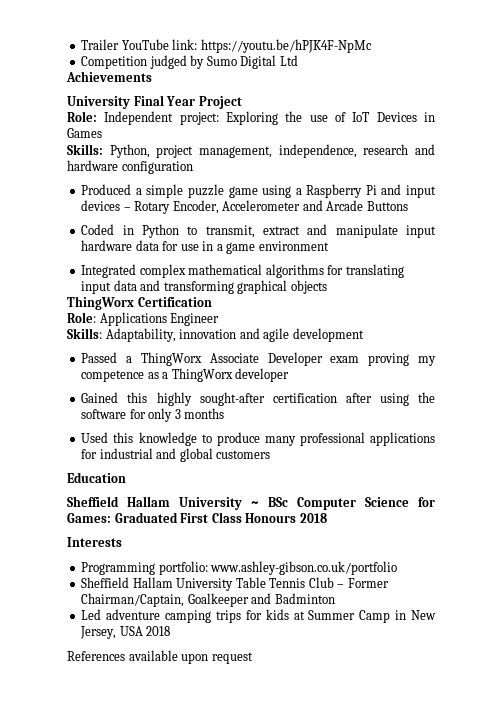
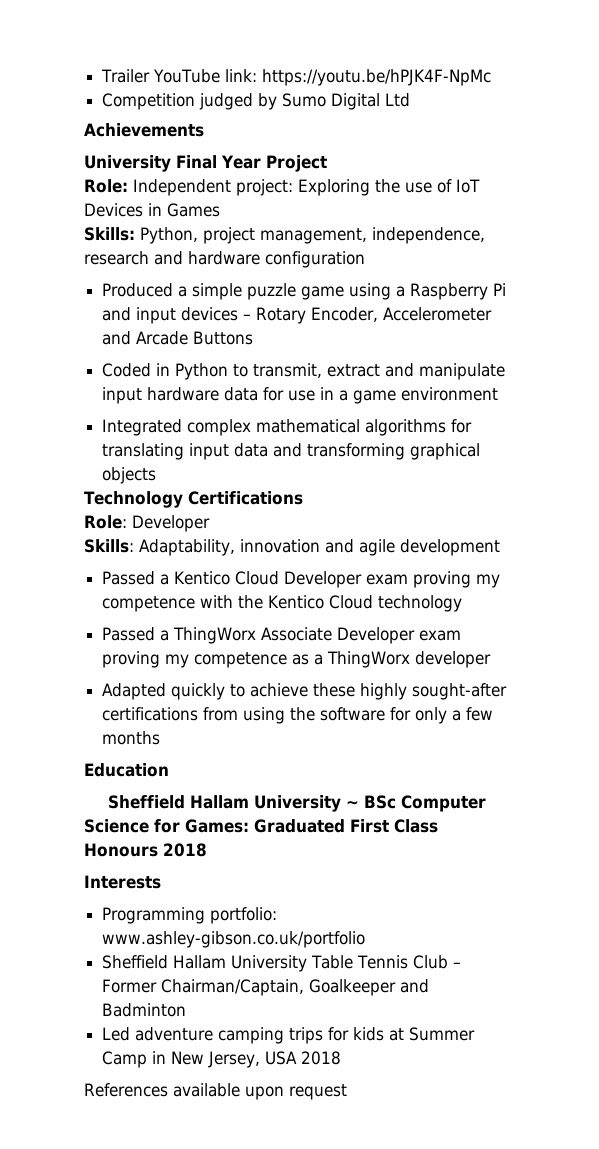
[67,296,212,310] [67,312,220,326] ThingWorx Certification // Role: Applications Engineer -> [84,491,303,508] [84,515,210,532] Technology Certifications // Role: Developer
(364, 335) none -> [102,571,501,588] [102,595,463,612] // Passed a Kentico Cloud Developer exam proving my competence with the Kentico Cloud technology
[81,392,372,406] Gained this highly sought-after certification after -> [102,683,508,700] [102,707,239,721] Adapted quickly to achieve these highly sought-after certifications from
[174,409,181,419] 3 -> [452,707,494,721] a few
[81,432,435,446] [81,448,271,462] // Used this knowledge to produce many professional applications for industrial and global customers -> (161, 738) none

